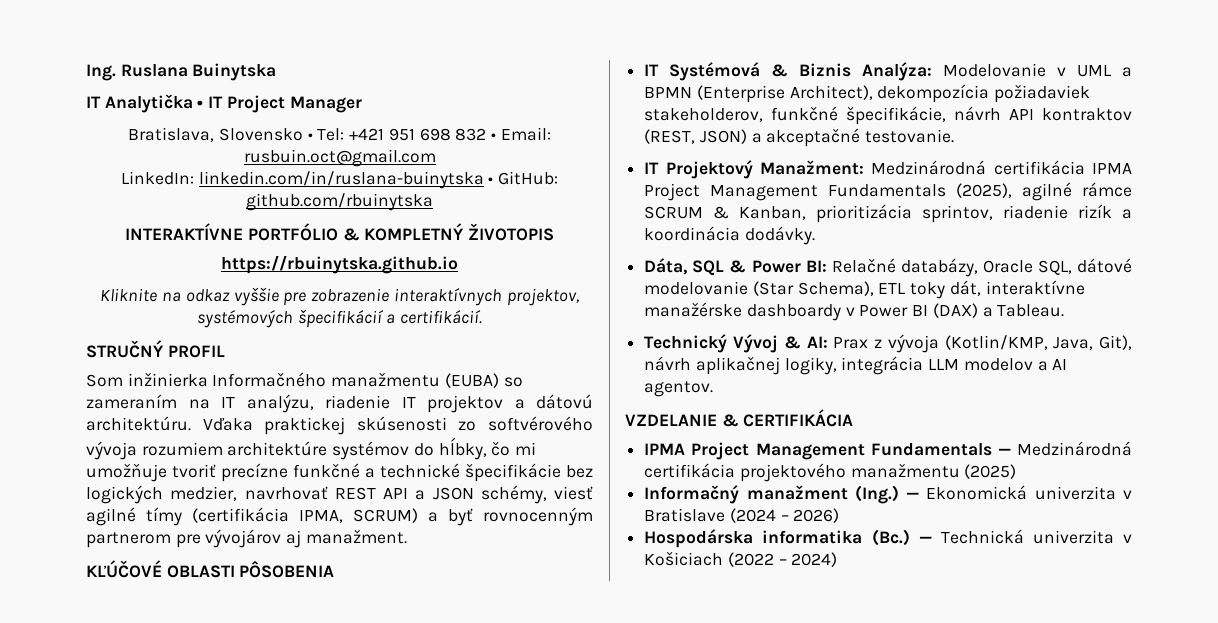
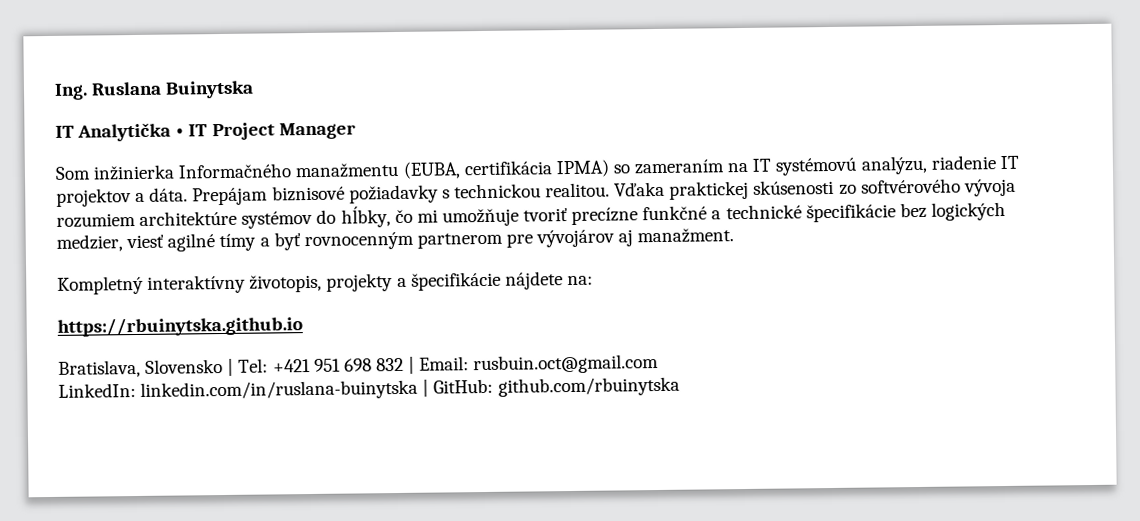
[128,127,551,142] [243,149,436,167] [120,171,559,189] [246,193,433,211] [125,223,554,241] [221,255,458,274] [100,287,579,306] [196,309,483,328] [86,340,225,358] // Bratislava, Slovensko • Tel: +421 951 698 832 • Email: rusbuin.oct@gmail.com // LinkedIn: linkedin.com/in/ruslana-buinytska • GitHub: github.com/rbuinytska // INTERAKTÍVNE PORTFÓLIO & KOMPLETNÝ ŽIVOTOPIS // https://rbuinytska.github.io // Kliknite na odkaz vyššie pre zobrazenie interaktívnych projektov, systémových špecifikácií a certifikácií. // STRUČNÝ PROFIL -> (356, 131) none
[444,373,499,388] (EUBA) -> [402,159,610,179] (EUBA, certifikácia IPMA)
(235, 402) none -> [775,157,858,176] systémovú
[536,394,593,409] [86,416,191,431] dátovú architektúru. -> [149,182,611,206] dáta. Prepájam biznisové požiadavky s technickou realitou.
[244,485,593,504] [86,507,418,526] navrhovať REST API a JSON schémy, viesť agilné tímy (certifikácia IPMA, SCRUM) -> [126,233,257,252] viesť agilné tímy
[86,560,335,578] [644,62,1132,81] [644,84,1091,103] [644,106,1132,125] [644,128,955,147] [644,160,1132,179] [644,182,1132,201] [644,204,1132,223] [644,226,815,245] [644,258,1132,277] [644,280,1085,299] [644,302,1065,321] [644,334,1132,353] [644,356,1068,375] [644,381,714,397] [625,409,854,427] [644,441,1132,460] [644,463,1017,482] [644,485,1132,504] [644,508,840,523] [644,529,1132,548] [644,551,838,567] KĽÚČOVÉ OBLASTI PÔSOBENIA // IT Systémová & Biznis Analýza: Modelovanie v UML a BPMN (Enterprise Architect), dekompozícia požiadaviek stakeholderov, funkčné špecifikácie, návrh API kontraktov (REST, JSON) a akceptačné testovanie. // IT Projektový Manažment: Medzinárodná certifikácia IPMA Project Management Fundamentals (2025), agilné rámce SCRUM & Kanban, prioritizácia sprintov, riadenie rizík a koordinácia dodávky. // Dáta, SQL & Power BI: Relačné databázy, Oracle SQL, dátové modelovanie (Star Schema), ETL toky dát, interaktívne manažérske dashboardy v Power BI (DAX) a Tableau. // Technický Vývoj & AI: Prax z vývoja (Kotlin/KMP, Java, Git), návrh aplikačnej logiky, integrácia LLM modelov a AI agentov. // VZDELANIE & CERTIFIKÁCIA // IPMA Project Management Fundamentals — Medzinárodná certifikácia projektového manažmentu (2025) // Informačný manažment (Ing.) — Ekonomická univerzita v Bratislave (2024 – 2026) // Hospodárska informatika (Bc.) — Technická univerzita v Košiciach (2022 – 2024) -> [57,271,593,295] [57,316,303,337] [58,353,660,378] [58,376,680,401] Kompletný interaktívny životopis, projekty a špecifikácie nájdete na: // https://rbuinytska.github.io // Bratislava, Slovensko | Tel: +421 951 698 832 | Email: rusbuin.oct@gmail.com // LinkedIn: linkedin.com/in/ruslana-buinytska | GitHub: github.com/rbuinytska

